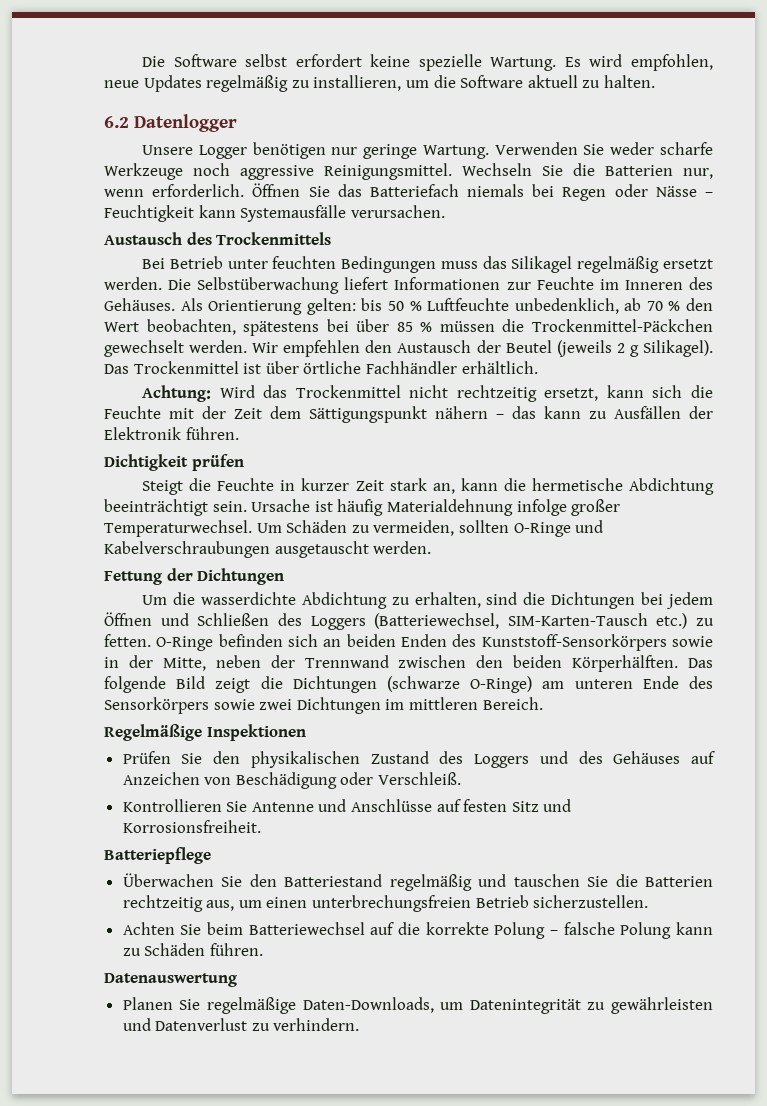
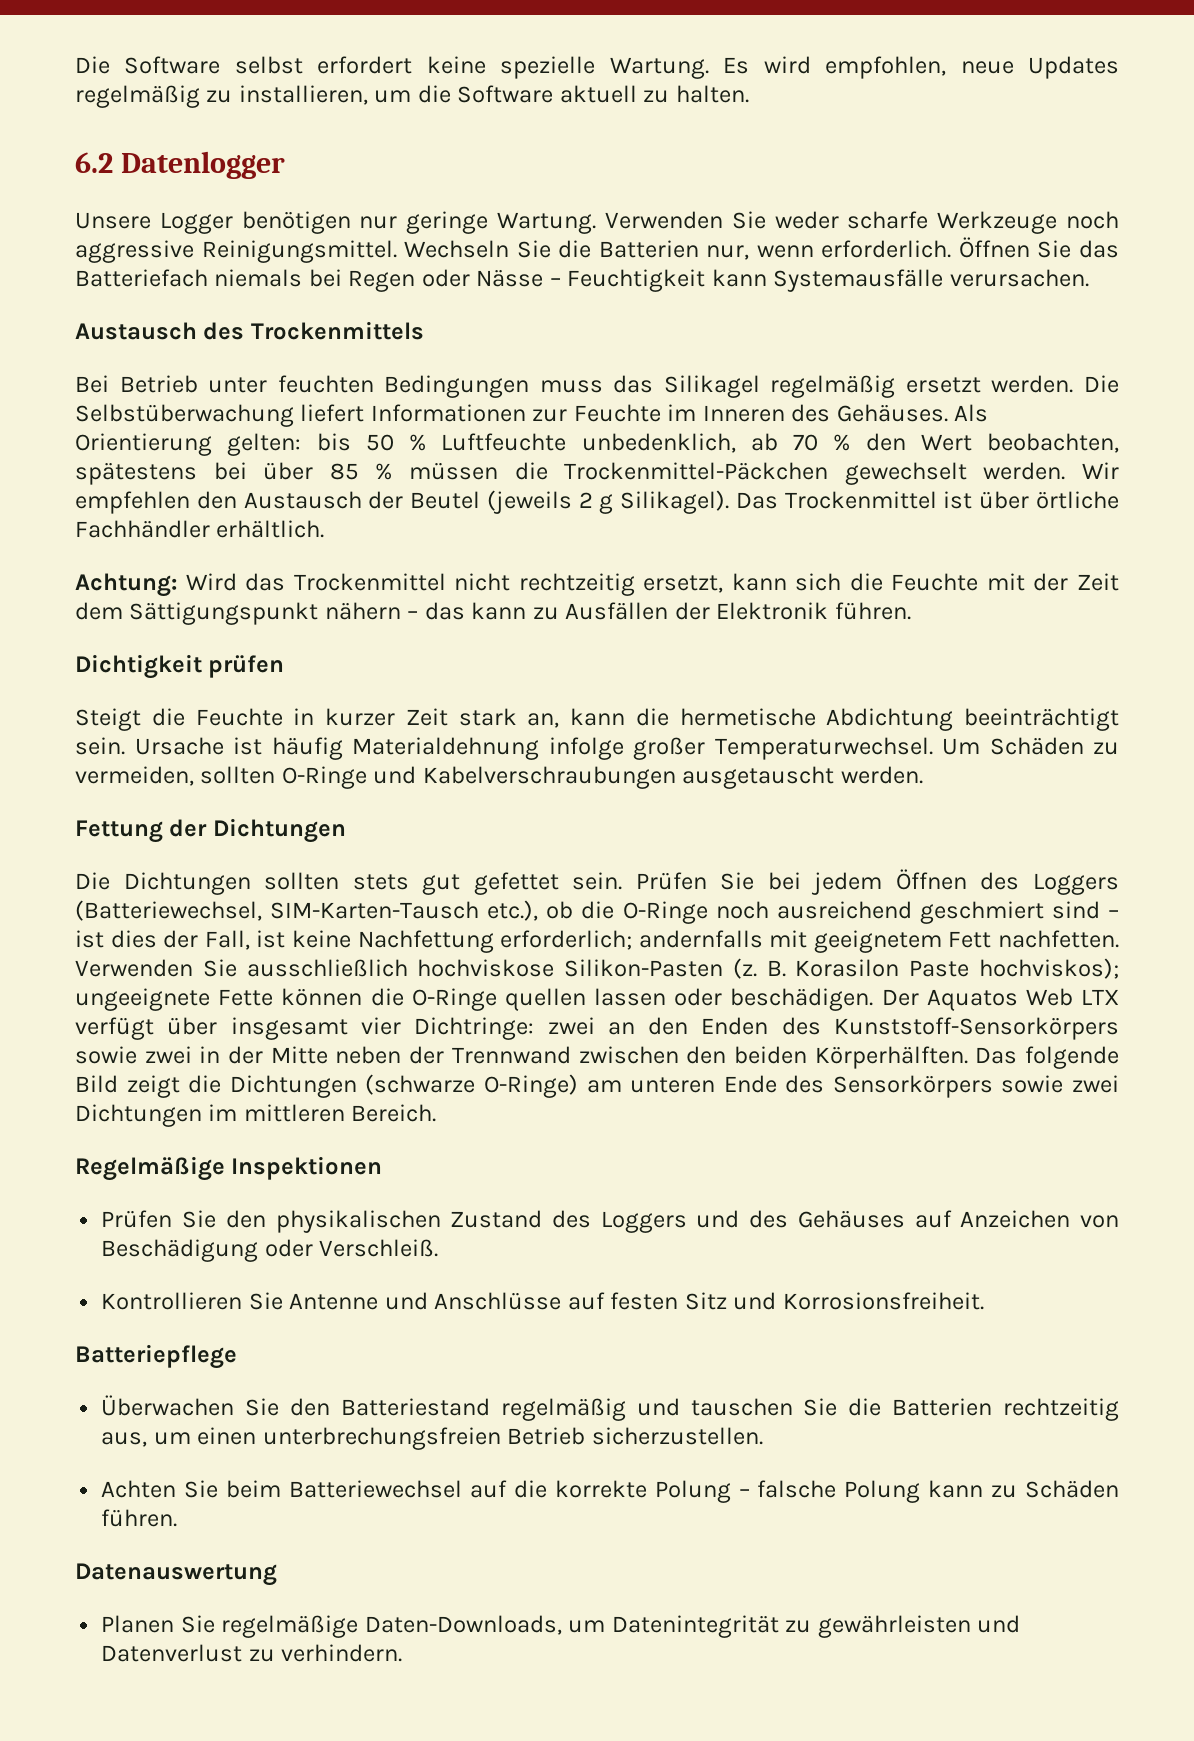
[142,592,636,609] Um die wasserdichte Abdichtung zu erhalten, sind die Dichtungen -> [75,872,755,895] Die Dichtungen sollten stets gut gefettet sein. Prüfen Sie
[160,613,270,626] und Schließen -> (967, 879) none
[656,613,714,629] [104,634,396,651] etc.) zu fetten. O-Ringe befinden sich an beiden -> [487,900,1119,924] [75,930,1119,953] [75,958,1120,979] [75,988,1119,1011] [75,1017,689,1040] etc.), ob die O-Ringe noch ausreichend geschmiert sind – ist dies der Fall, ist keine Nachfettung erforderlich; andernfalls mit geeignetem Fett nachfetten. Verwenden Sie ausschließlich hochviskose Silikon-Pasten (z. B. Korasilon Paste hochviskos); ungeeignete Fette können die O-Ringe quellen lassen oder beschädigen. Der Aquatos Web LTX verfügt über insgesamt vier Dichtringe: zwei an den
(713, 641) none -> [144,1046,192,1064] zwei
[162,657,206,671] Mitte, -> [270,1046,328,1064] Mitte

